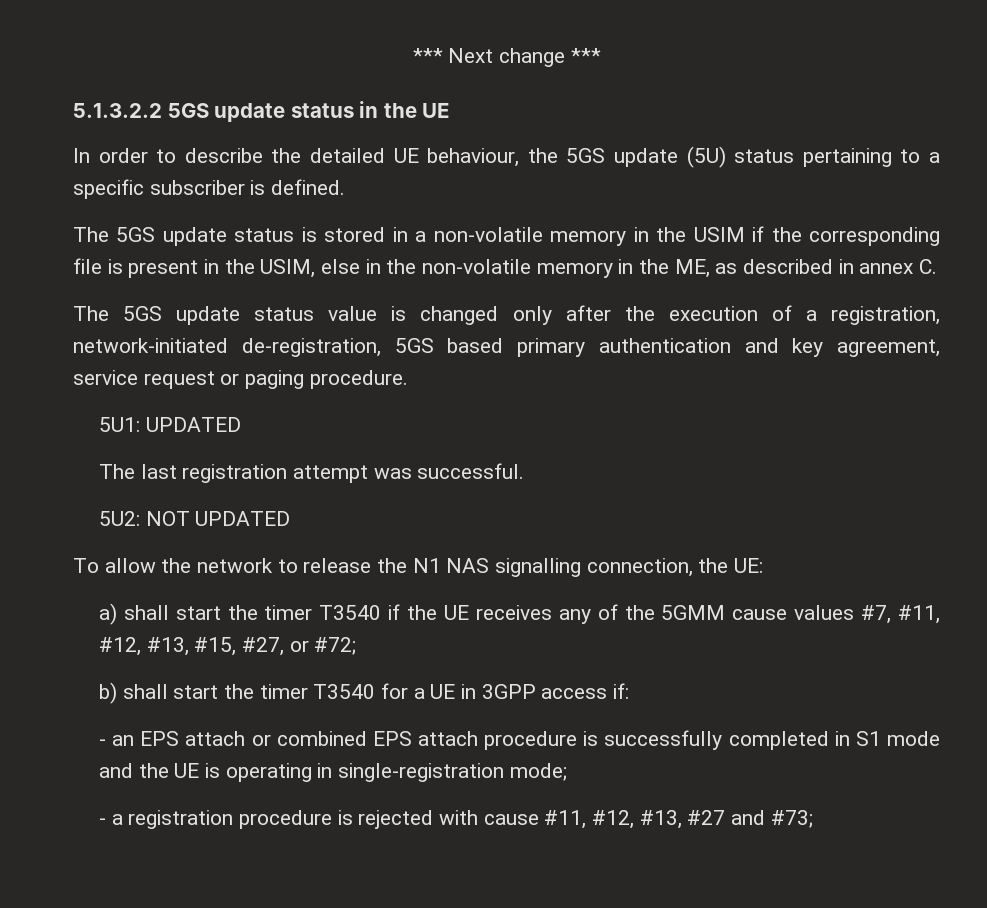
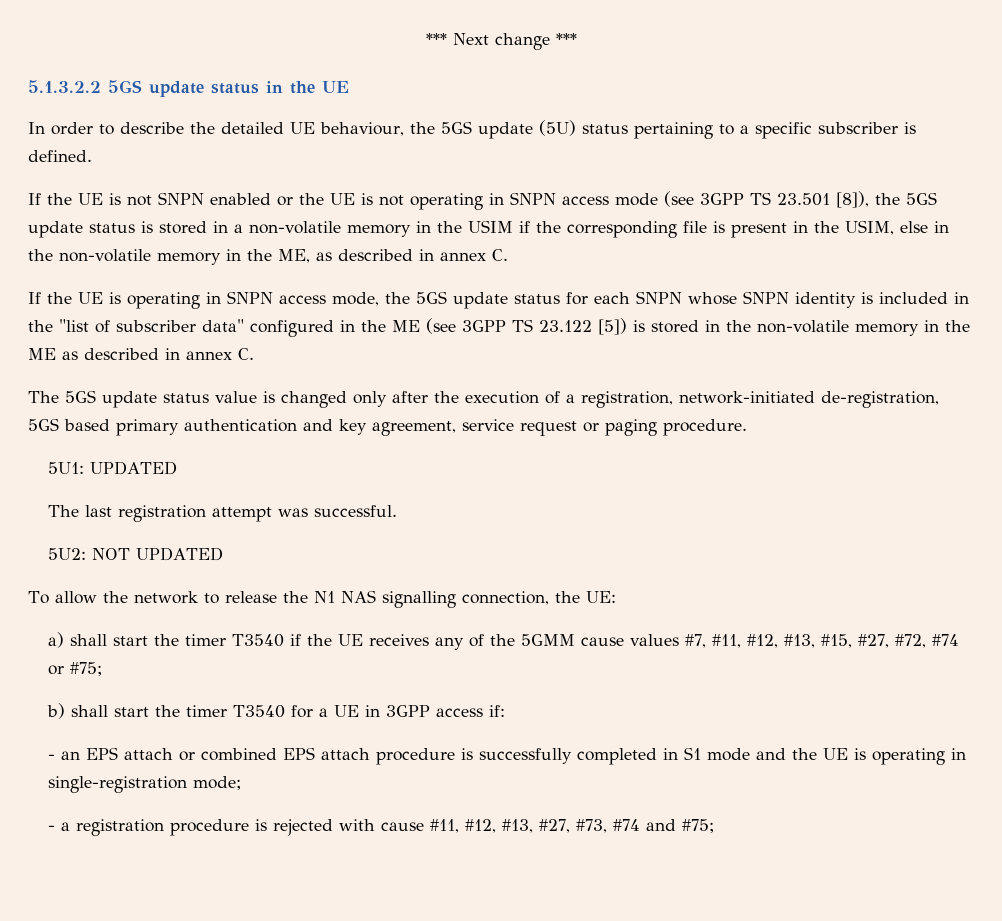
[73,227,109,242] The -> [28,191,900,210] If the UE is not SNPN enabled or the UE is not operating in SNPN access mode (see 3GPP TS 23.501 [8]), the
(938, 266) none -> [28,291,969,309] [28,318,970,337] [28,348,254,360] // If the UE is operating in SNPN access mode, the 5GS update status for each SNPN whose SNPN identity is included in the "list of subscriber data" configured in the ME (see 3GPP TS 23.122 [5]) is stored in the non-volatile memory in the ME as described in annex C.
[289,637,357,655] or #72; -> [894,634,959,648] [47,662,102,676] #72, #74 or #75;
[687,810,813,828] #27 and #73; -> [538,819,714,833] #27, #73, #74 and #75;

